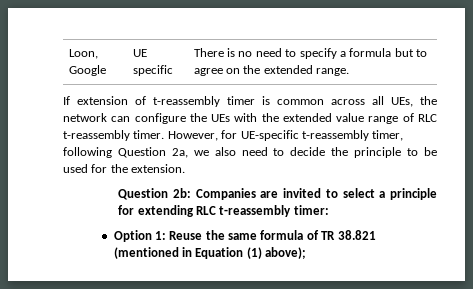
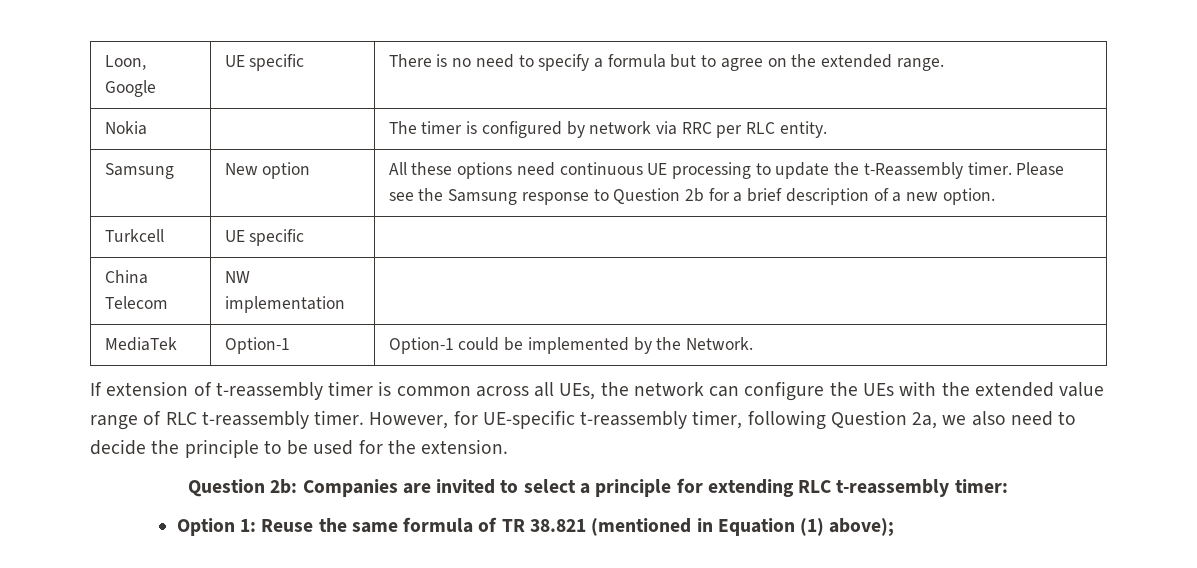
(350, 72) none -> [104,121,147,135] [388,121,827,138] [104,163,174,179] [224,162,311,179] [388,162,1065,179] [388,188,995,205] [104,229,164,242] [224,229,305,246] [104,270,148,284] [104,296,168,309] [224,271,250,283] [224,296,345,313] [104,337,177,351] [224,337,290,354] [388,337,754,354] // Nokia | | The timer is configured by network via RRC per RLC entity. // Samsung | New option | All these options need continuous UE processing to update the t-Reassembly timer. Please see the Samsung response to Question 2b for a brief description of a new option. // Turkcell | UE specific | // China Telecom | NW implementation | // MediaTek | Option-1 | Option-1 could be implemented by the Network.

